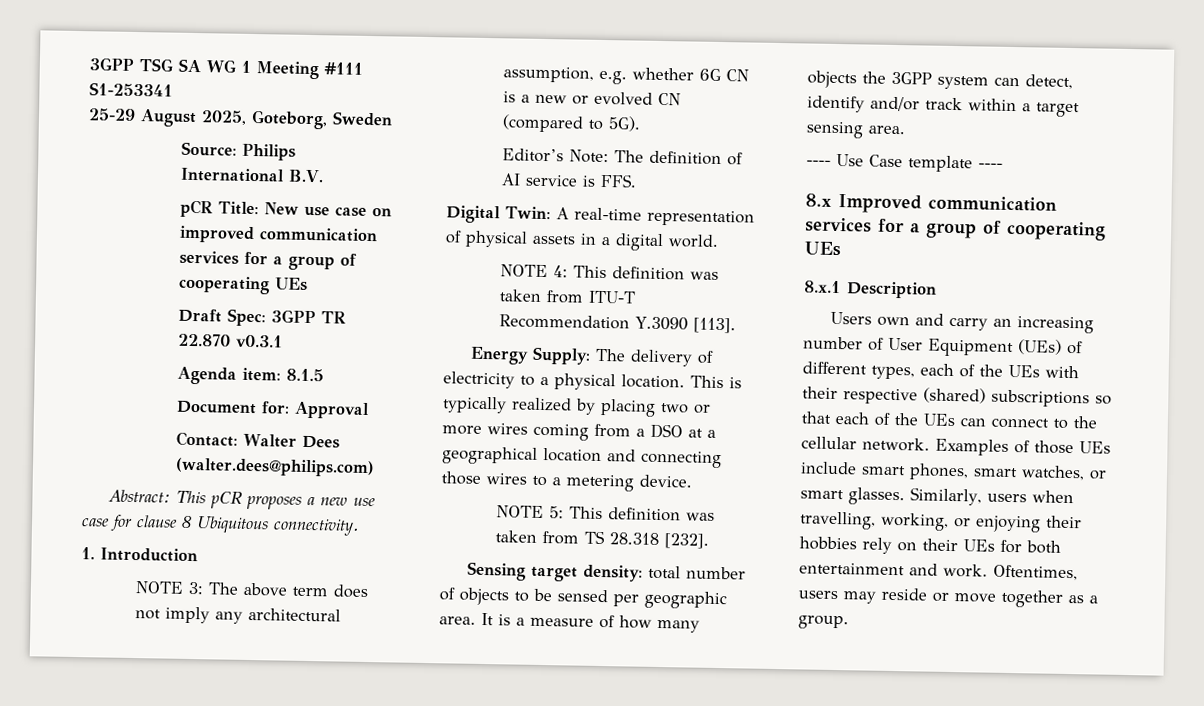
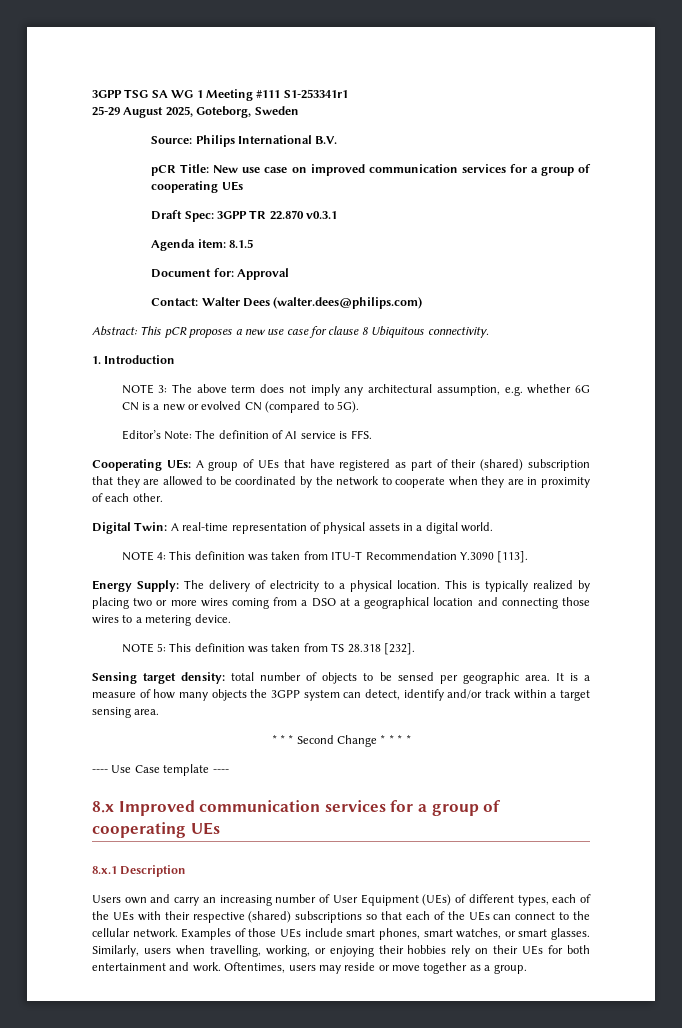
[89,82,173,97] S1-253341 -> [283,89,348,99] S1-253341r1
(638, 180) none -> [92,459,590,471] [92,476,590,488] [92,493,163,502] // Cooperating UEs: A group of UEs that have registered as part of their (shared) subscription that they are allowed to be coordinated by the network to cooperate when they are in proximity of each other.
(905, 130) none -> [271,735,411,747] // * * * Second Change * * * *

